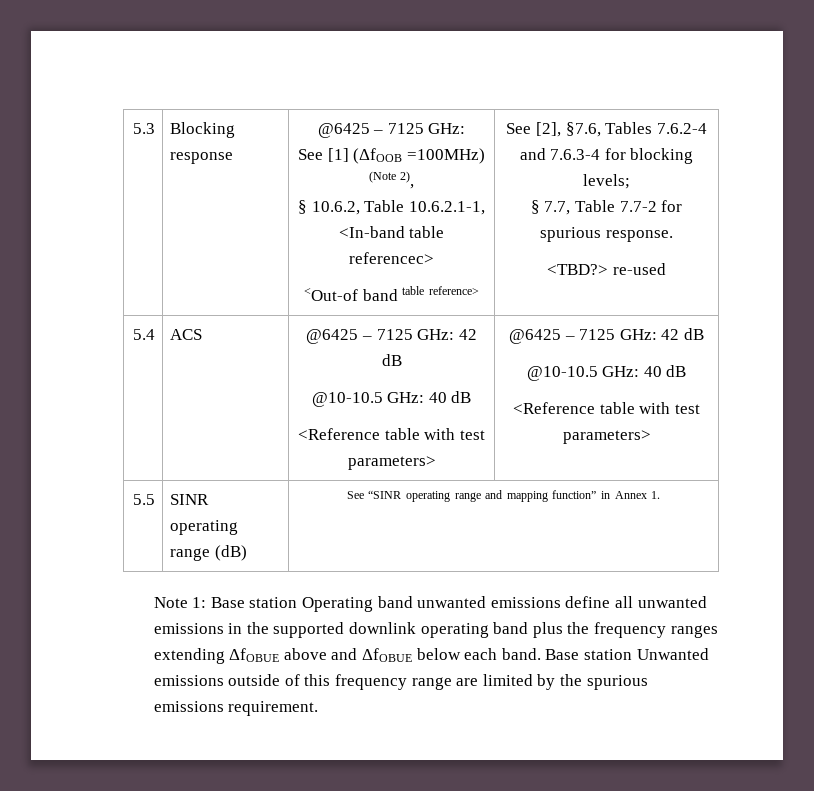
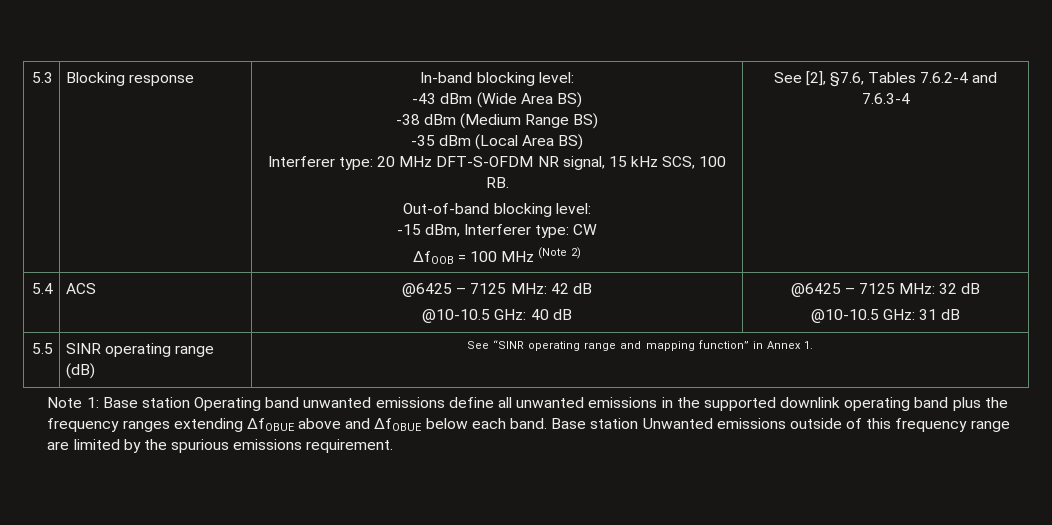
[317,123,466,138] [298,148,485,164] [368,171,415,189] [298,200,485,215] [338,226,445,238] [349,252,434,264] [304,286,479,301] @6425 – 7125 GHz: // See [1] (ΔfOOB =100MHz) (Note 2), // § 10.6.2, Table 10.6.2.1-1, <In-band table referencec> // <Out-of band table reference> -> [420,72,574,86] [412,92,582,108] [395,113,599,129] [410,134,584,150] [267,156,727,170] [485,177,509,188] [403,203,591,217] [396,224,598,238] [412,247,582,264] In-band blocking level: // -43 dBm (Wide Area BS) // -38 dBm (Medium Range BS) // -35 dBm (Local Area BS) // Interferer type: 20 MHz DFT-S-OFDM NR signal, 15 kHz SCS, 100 RB. // Out-of-band blocking level: // -15 dBm, Interferer type: CW // ΔfOOB = 100 MHz (Note 2)
[604,148,694,164] [583,174,630,189] [530,200,683,215] [540,227,673,242] [547,263,666,275] for blocking levels; // § 7.7, Table 7.7-2 for spurious response. // <TBD?> re-used -> (910, 98) none
[417,329,477,340] [381,354,402,366] [311,391,472,407] [298,428,485,440] [347,456,436,470] [509,328,704,344] [526,365,687,381] [513,402,700,414] [562,430,651,444] GHz: 42 dB // @10-10.5 GHz: 40 dB // <Reference table with test parameters> | @6425 – 7125 GHz: 42 dB // @10-10.5 GHz: 40 dB // <Reference table with test parameters> -> [510,283,592,294] [422,309,572,323] [790,283,981,297] [810,309,961,323] MHz: 42 dB // @10-10.5 GHz: 40 dB | @6425 – 7125 MHz: 32 dB // @10-10.5 GHz: 31 dB

